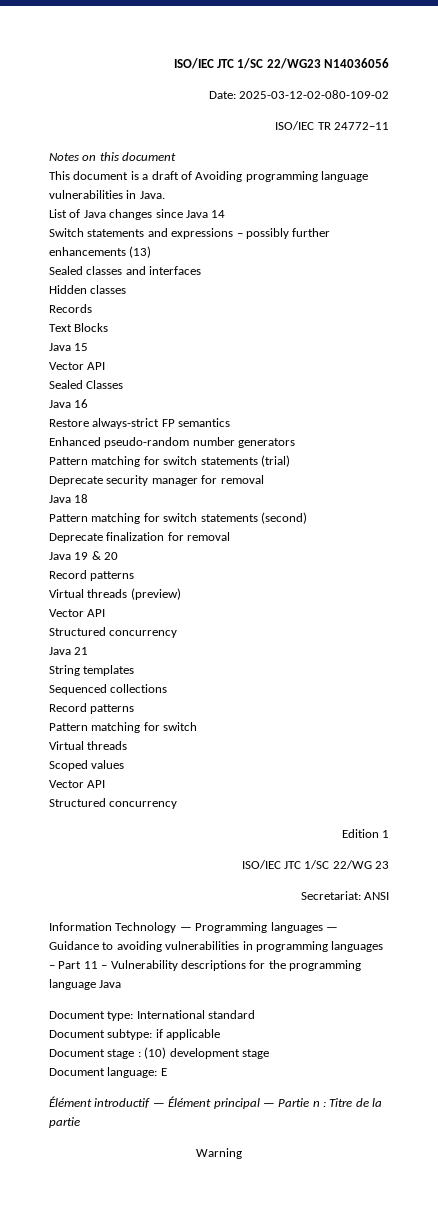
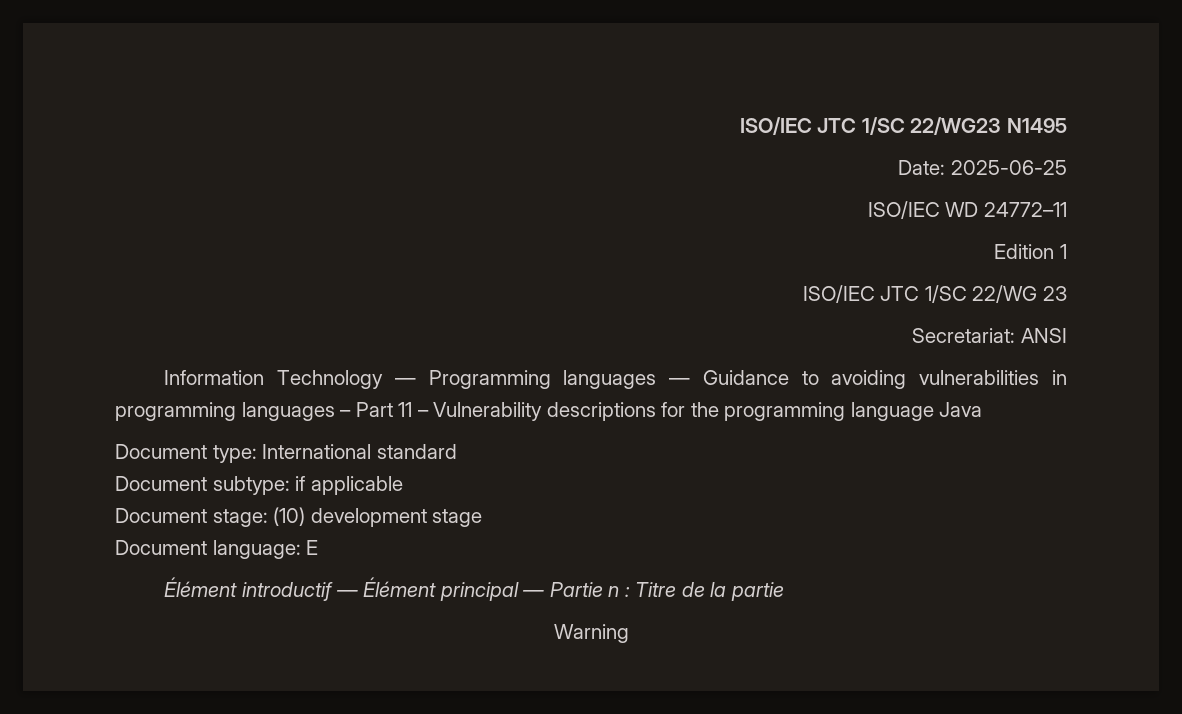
[324,58,389,68] N14036056 -> [1006,118,1067,133] N1495
[239,90,389,99] [275,121,331,130] 2025-03-12-02-080-109-02 // ISO/IEC TR -> [951,160,1067,175] [867,201,979,219] 2025-06-25 // ISO/IEC WD
[49,152,177,161] [49,171,368,182] [49,190,165,199] [49,209,226,220] [49,228,331,239] [49,246,152,258] [49,266,202,275] [49,285,127,294] [49,304,92,313] [49,323,109,332] [49,343,89,351] [49,362,106,370] [49,380,124,389] [49,399,89,408] [49,418,231,429] [49,437,296,448] [49,455,290,467] [49,475,264,486] [49,494,89,503] [49,512,307,524] [49,532,231,543] [49,551,119,560] [49,570,135,581] [49,588,181,600] [49,609,106,617] [49,627,178,638] [49,647,89,655] [49,665,135,676] [49,684,168,695] [49,703,135,714] [49,722,198,733] [49,741,128,750] [49,760,125,771] [49,780,106,788] [49,798,178,809] // Notes on this document // This document is a draft of Avoiding programming language vulnerabilities in Java. // List of Java changes since Java 14 // Switch statements and expressions – possibly further enhancements (13) // Sealed classes and interfaces // Hidden classes // Records // Text Blocks // Java 15 // Vector API // Sealed Classes // Java 16 // Restore always-strict FP semantics // Enhanced pseudo-random number generators // Pattern matching for switch statements (trial) // Deprecate security manager for removal // Java 18 // Pattern matching for switch statements (second) // Deprecate finalization for removal // Java 19 & 20 // Record patterns // Virtual threads (preview) // Vector API // Structured concurrency // Java 21 // String templates // Sequenced collections // Record patterns // Pattern matching for switch // Virtual threads // Scoped values // Vector API // Structured concurrency -> (1067, 209) none
[107,1049,141,1059] stage : -> [212,509,268,527] stage:

